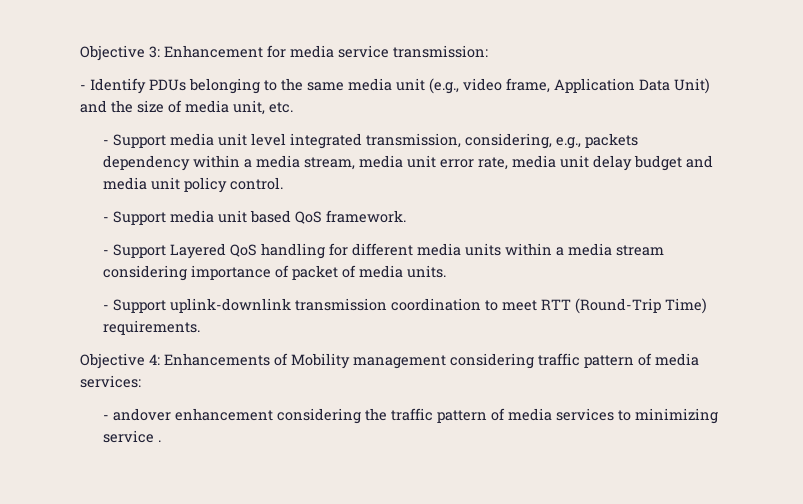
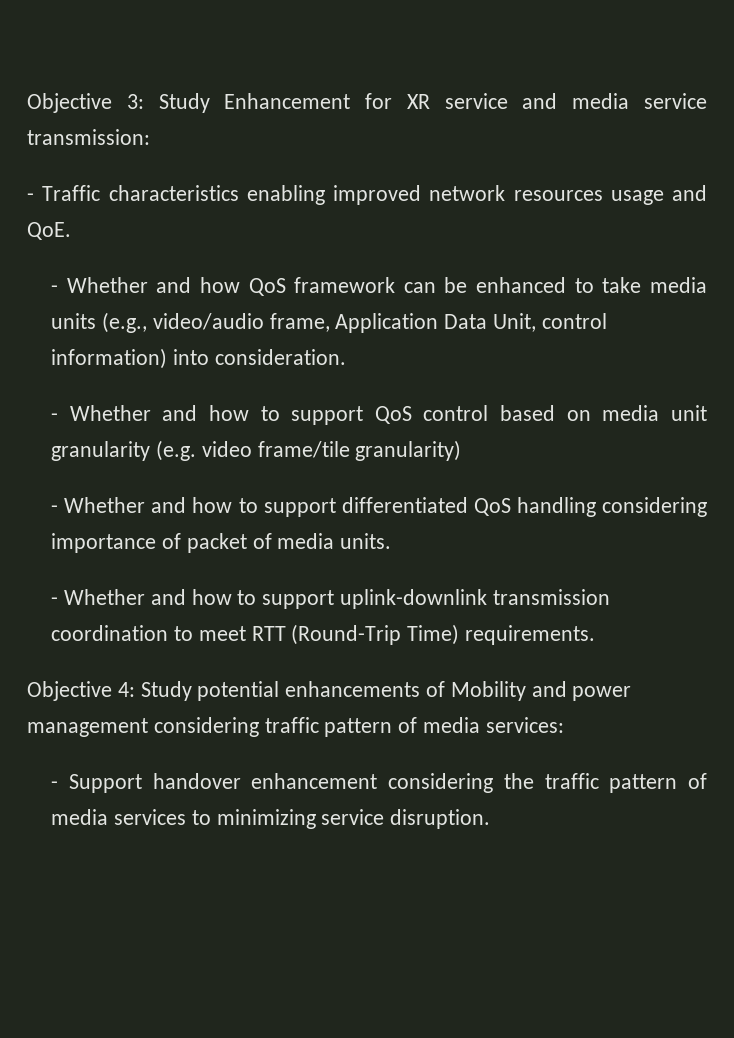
(160, 52) none -> [158,93,210,113] Study
(286, 51) none -> [406,93,558,109] XR service and
[90,78,710,94] [80,100,293,115] [103,133,639,149] [103,155,714,171] [103,177,284,193] [103,210,407,225] [103,243,665,259] Identify PDUs belonging to the same media unit (e.g., video frame, Application Data Unit) and the size of media unit, etc. // - Support media unit level integrated transmission, considering, e.g., packets dependency within a media stream, media unit error rate, media unit delay budget and media unit policy control. // - Support media unit based QoS framework. // - Support Layered QoS handling for different media units within a media stream -> [42,185,707,205] [27,222,71,240] [51,277,707,296] [51,312,607,333] [51,348,346,369] [51,405,707,425] [51,440,462,461] [51,497,596,517] Traffic characteristics enabling improved network resources usage and QoE. // - Whether and how QoS framework can be enhanced to take media units (e.g., video/audio frame, Application Data Unit, control information) into consideration. // - Whether and how to support QoS control based on media unit granularity (e.g. video frame/tile granularity) // - Whether and how to support differentiated QoS handling
[113,299,167,313] Support -> [63,589,335,609] Whether and how to support
[164,353,350,369] Enhancements of Mobility -> [140,681,632,701] Study potential enhancements of Mobility and power
[113,408,172,421] andover -> [68,773,241,793] Support handover
[158,440,162,442] . -> [390,809,491,829] disruption.

